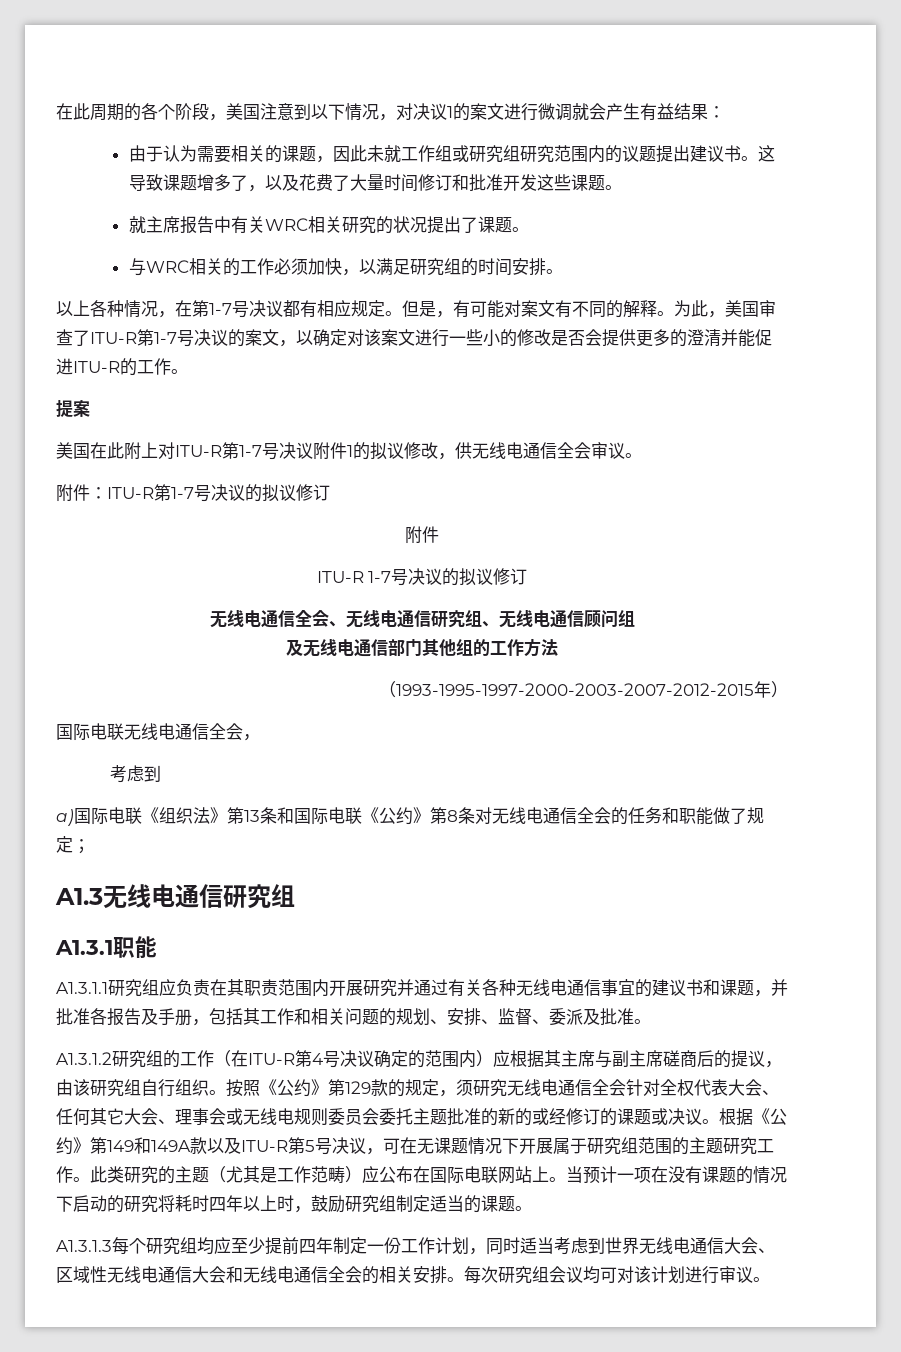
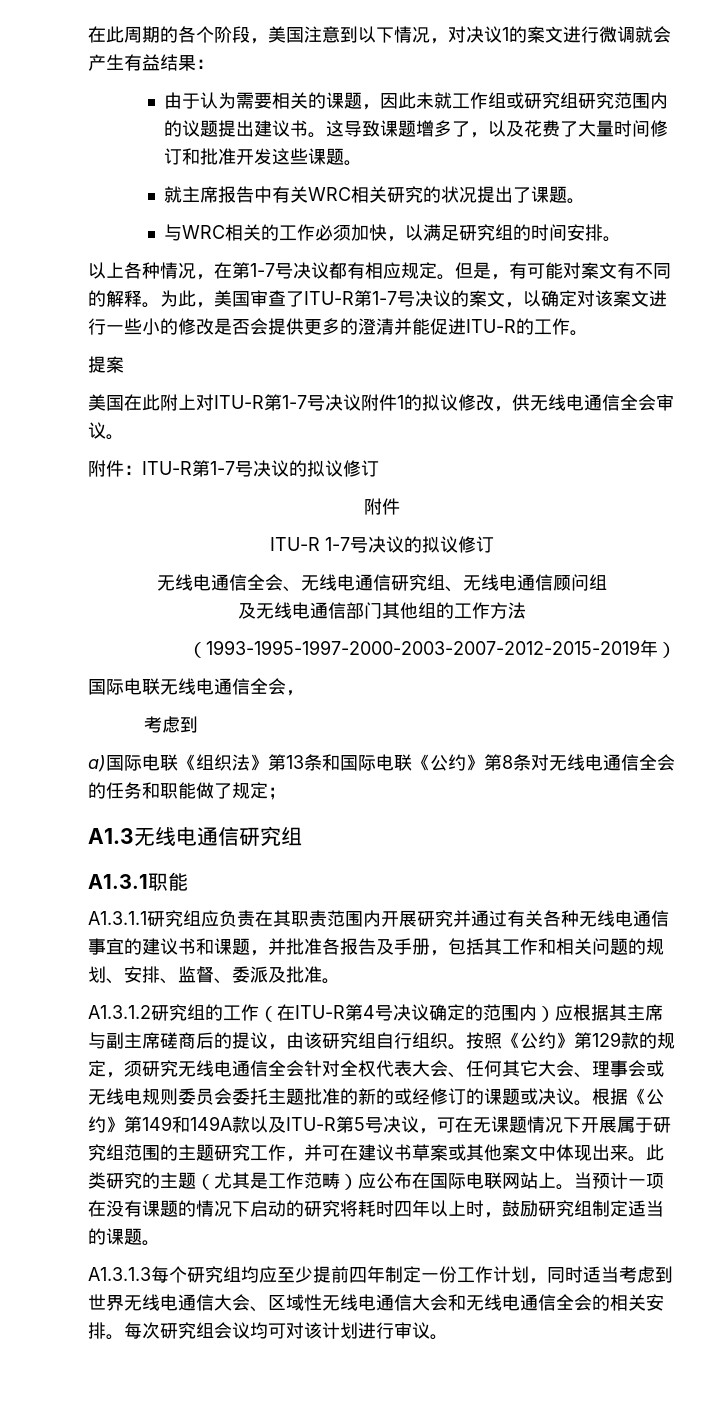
[396,683,754,696] 1993-1995-1997-2000-2003-2007-2012-2015 -> [206,640,640,655] 1993-1995-1997-2000-2003-2007-2012-2015-2019
(73, 1174) none -> [286,1144,628,1162] ，并可在建议书草案或其他案文中体现出来

